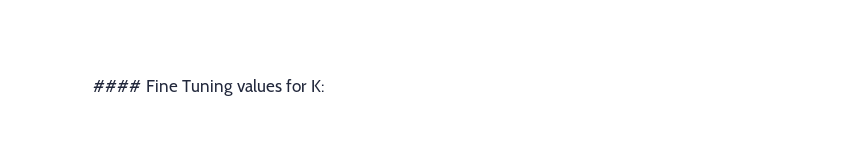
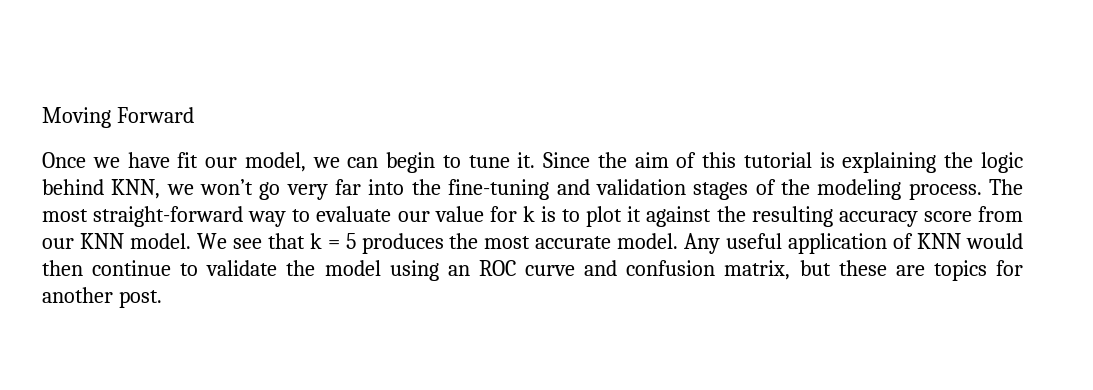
[93,79,324,96] #### Fine Tuning values for K: -> [42,107,194,128] [42,152,1024,173] [42,179,1024,200] [42,206,1023,227] [42,233,1023,254] [42,260,1024,281] [42,287,162,308] Moving Forward // Once we have fit our model, we can begin to tune it. Since the aim of this tutorial is explaining the logic behind KNN, we won’t go very far into the fine-tuning and validation stages of the modeling process. The most straight-forward way to evaluate our value for k is to plot it against the resulting accuracy score from our KNN model. We see that k = 5 produces the most accurate model. Any useful application of KNN would then continue to validate the model using an ROC curve and confusion matrix, but these are topics for another post.

